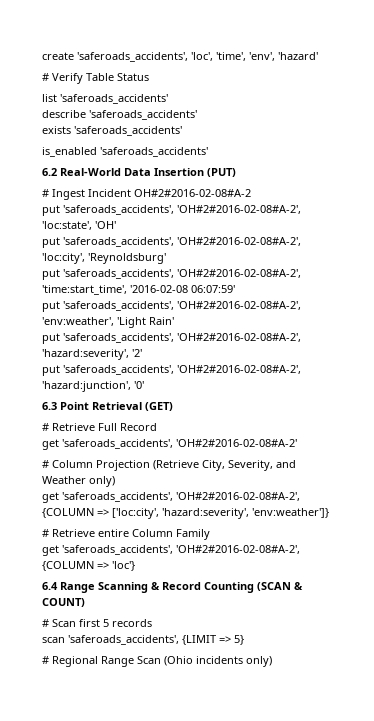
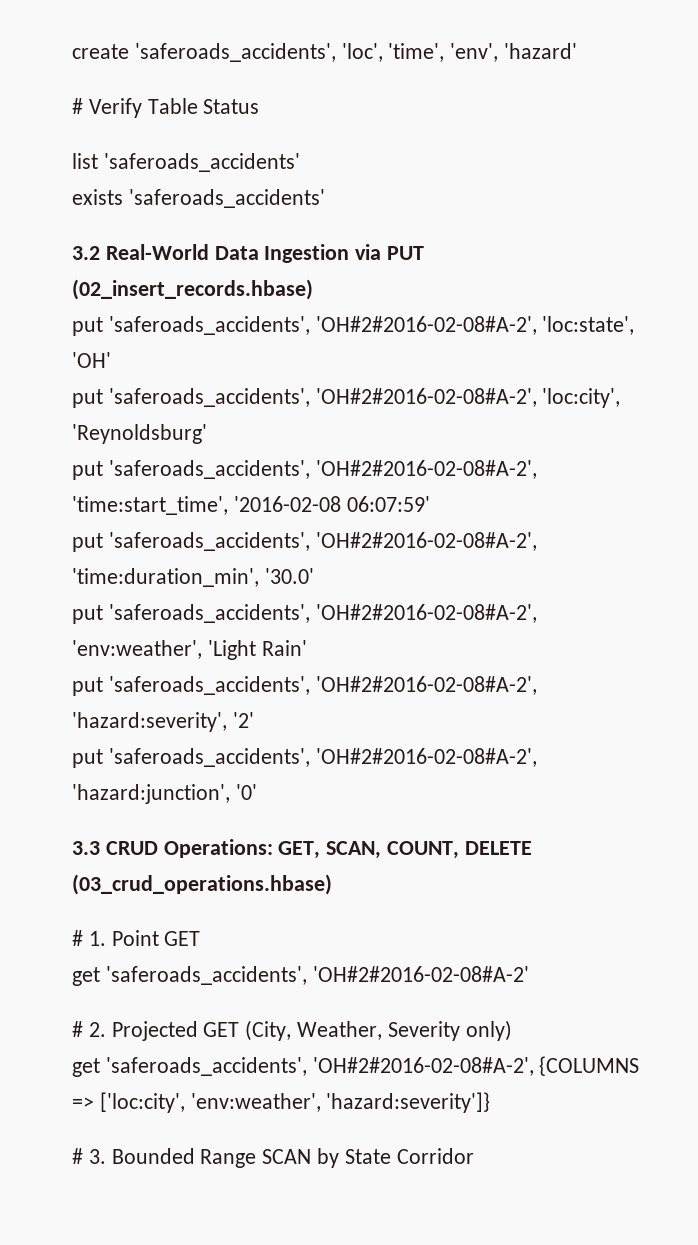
[42,110,197,120] // describe 'saferoads_accidents' -> (300, 162) none
[42,147,208,157] [42,168,236,177] [42,189,251,200] is_enabled 'saferoads_accidents' // 6.2 Real-World Data Insertion (PUT) // # Ingest Incident OH#2#2016-02-08#A-2 -> [72,244,425,263] [72,279,313,300] 3.2 Real-World Data Ingestion via PUT (02_insert_records.hbase)
(235, 289) none -> [72,532,537,552] [72,568,314,587] // put 'saferoads_accidents', 'OH#2#2016-02-08#A-2', 'time:duration_min', '30.0'
[42,402,173,411] [42,423,157,431] [42,439,297,450] [42,460,296,471] [42,476,86,484] 6.3 Point Retrieval (GET) // # Retrieve Full Record // get 'saferoads_accidents', 'OH#2#2016-02-08#A-2' // # Column Projection (Retrieve City, Severity, and Weather -> [72,839,532,859] [72,874,332,895] [72,930,201,946] [72,966,529,986] [72,1020,460,1041] 3.3 CRUD Operations: GET, SCAN, COUNT, DELETE (03_crud_operations.hbase) // # 1. Point GET // get 'saferoads_accidents', 'OH#2#2016-02-08#A-2' // # 2. Projected GET (City, Weather, Severity
[42,508,94,518] {COLUMN -> [539,1056,640,1076] {COLUMNS
[162,508,329,519] [42,529,210,540] [42,545,300,556] [42,561,135,571] [42,582,303,593] [42,598,85,607] [42,619,152,627] [42,635,244,645] [42,656,272,667] 'hazard:severity', 'env:weather']} // # Retrieve entire Column Family // get 'saferoads_accidents', 'OH#2#2016-02-08#A-2', {COLUMN => 'loc'} // 6.4 Range Scanning & Record Counting (SCAN & COUNT) // # Scan first 5 records // scan 'saferoads_accidents', {LIMIT => 5} // # Regional Range Scan (Ohio incidents only) -> [190,1092,491,1113] [72,1148,474,1168] 'env:weather', 'hazard:severity']} // # 3. Bounded Range SCAN by State Corridor

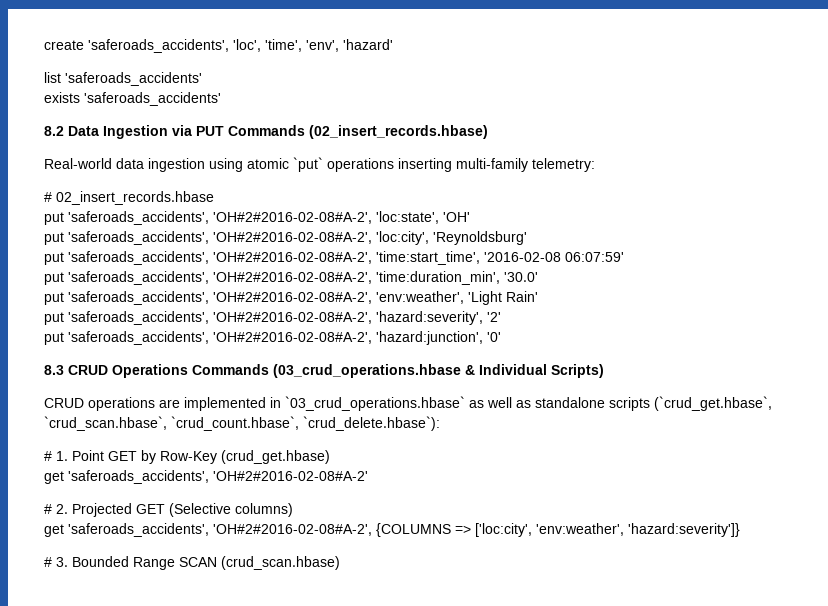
[72,98,260,118] // # Verify Table Status -> (393, 44) none
[72,244,209,260] 3.2 Real-World -> [44,126,64,136] 8.2
(425, 253) none -> [228,125,305,136] Commands
(313, 289) none -> [44,157,595,172] [44,191,214,205] // Real-world data ingestion using atomic `put` operations inserting multi-family telemetry: // # 02_insert_records.hbase
[72,839,532,859] [72,874,332,895] 3.3 CRUD Operations: GET, SCAN, COUNT, DELETE (03_crud_operations.hbase) -> [44,364,604,378] [44,396,772,411] [44,416,440,431] 8.3 CRUD Operations Commands (03_crud_operations.hbase & Individual Scripts) // CRUD operations are implemented in `03_crud_operations.hbase` as well as standalone scripts (`crud_get.hbase`, `crud_scan.hbase`, `crud_count.hbase`, `crud_delete.hbase`):
(201, 938) none -> [141,450,330,464] by Row-Key (crud_get.hbase)
[245,1020,512,1041] (City, Weather, Severity only) -> [169,503,293,517] (Selective columns)
[317,1148,474,1168] by State Corridor -> [221,556,340,570] (crud_scan.hbase)

